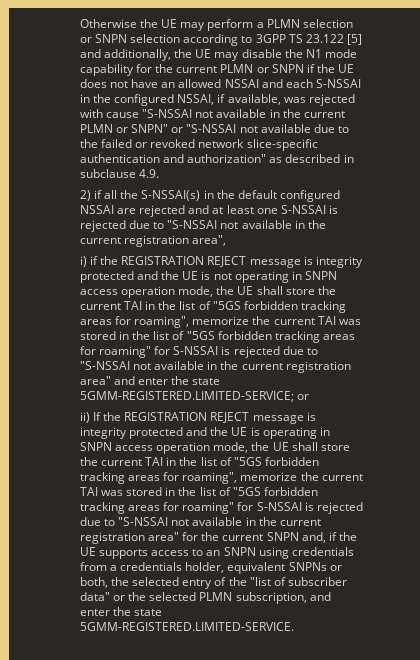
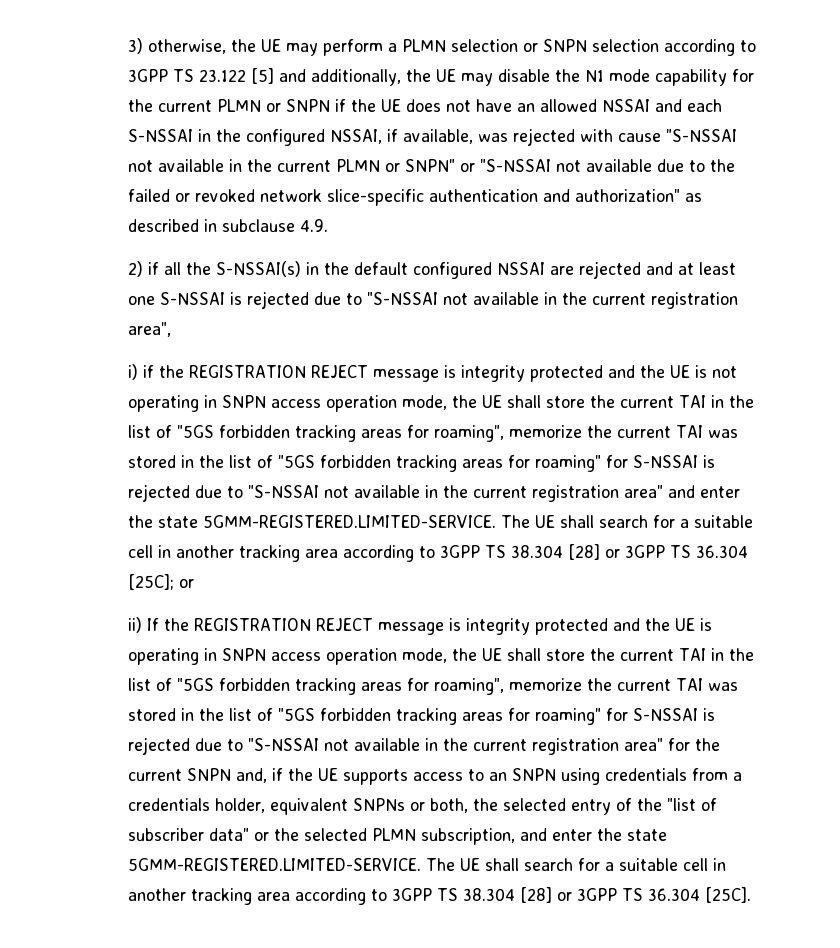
[79,19,137,28] Otherwise -> [128,38,227,54] 3) otherwise,
[79,391,294,402] 5GMM-REGISTERED.LIMITED-SERVICE; -> [203,515,754,528] [128,544,749,562] [128,574,175,590] 5GMM-REGISTERED.LIMITED-SERVICE. The UE shall search for a suitable cell in another tracking area according to 3GPP TS 38.304 [28] or 3GPP TS 36.304 [25C];
(294, 626) none -> [426,858,727,871] [128,887,752,905] The UE shall search for a suitable cell in another tracking area according to 3GPP TS 38.304 [28] or 3GPP TS 36.304 [25C].

